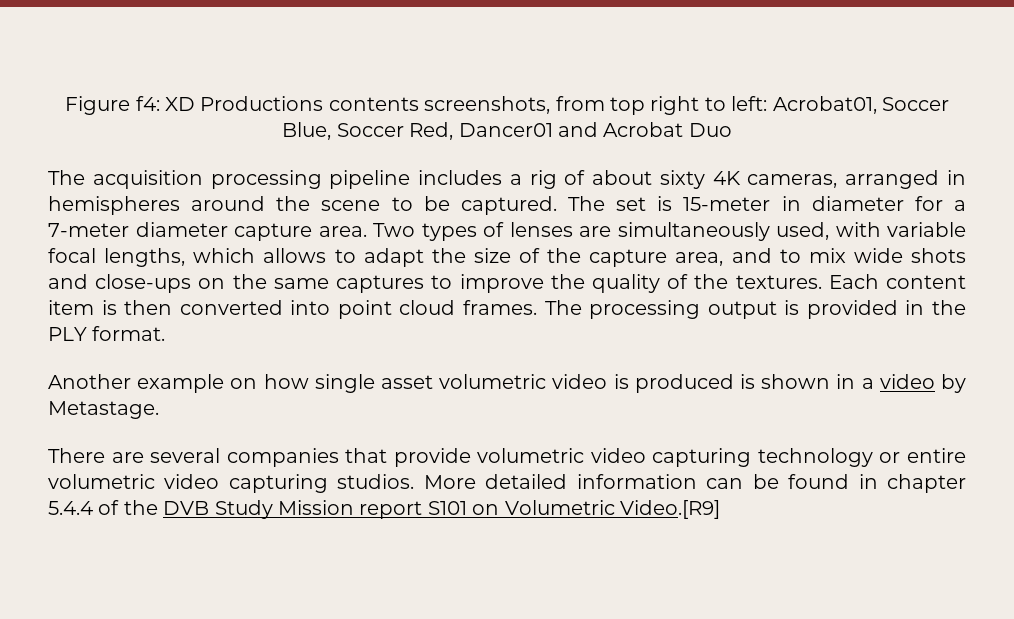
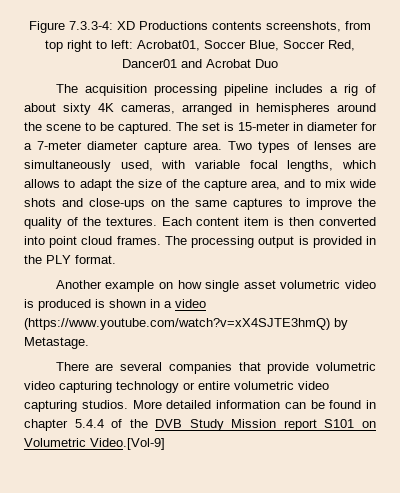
[135,96,160,111] f4: -> [69,21,113,30] 7.3.3-4:
(935, 381) none -> [24,318,330,330] (https://www.youtube.com/watch?v=xX4SJTE3hmQ)
[619,500,720,519] Video.[R9] -> [90,438,165,450] Video.[Vol-9]

